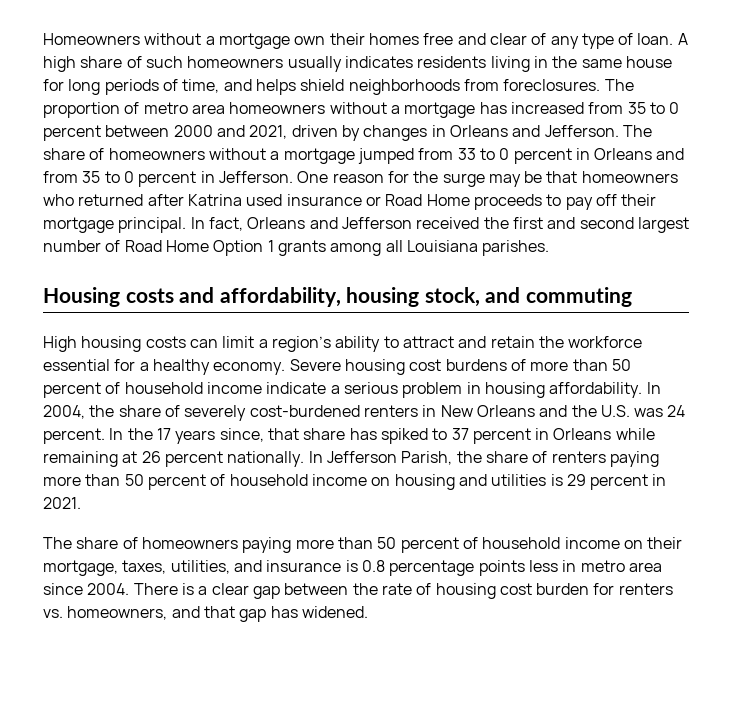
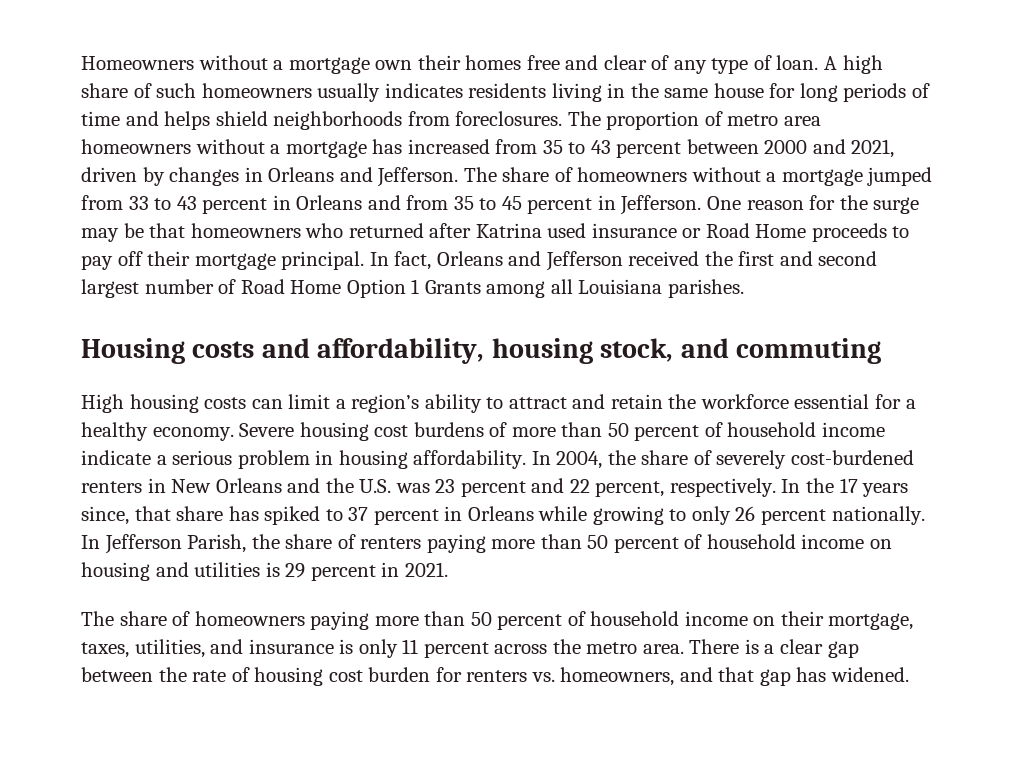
[182,79,220,93] time, -> [81,111,120,126] time
[669,102,680,114] 0 -> [590,140,611,154] 43
[499,148,510,160] 0 -> [176,196,197,210] 43
[123,171,134,183] 0 -> [501,196,522,210] 45
[277,240,326,256] grants -> [424,280,481,294] Grants
[667,405,686,417] [43,428,105,444] 24 percent. -> [435,478,776,497] 23 percent and 22 percent, respectively.
[43,451,138,467] remaining at -> [592,506,731,525] growing to only
[361,560,662,576] [43,583,130,595] 0.8 percentage points less in metro area since 2004. -> [358,639,684,658] only 11 percent across the metro area.

